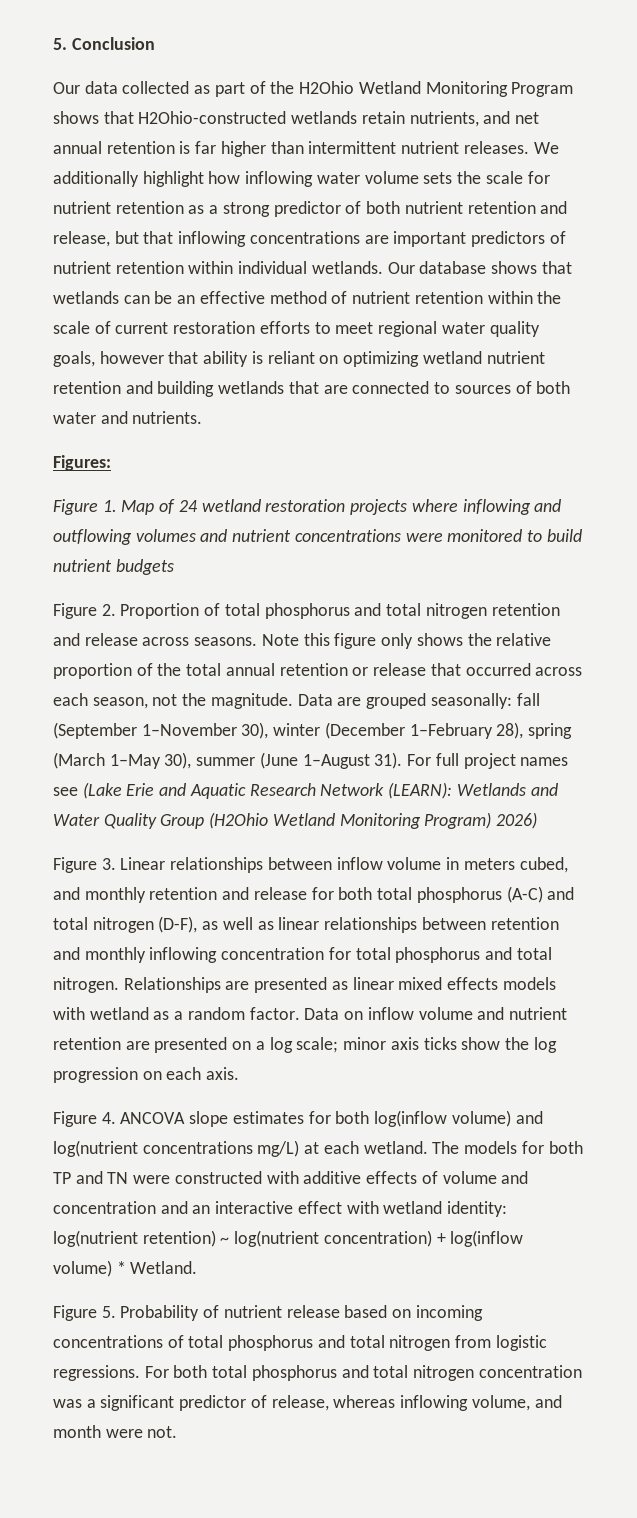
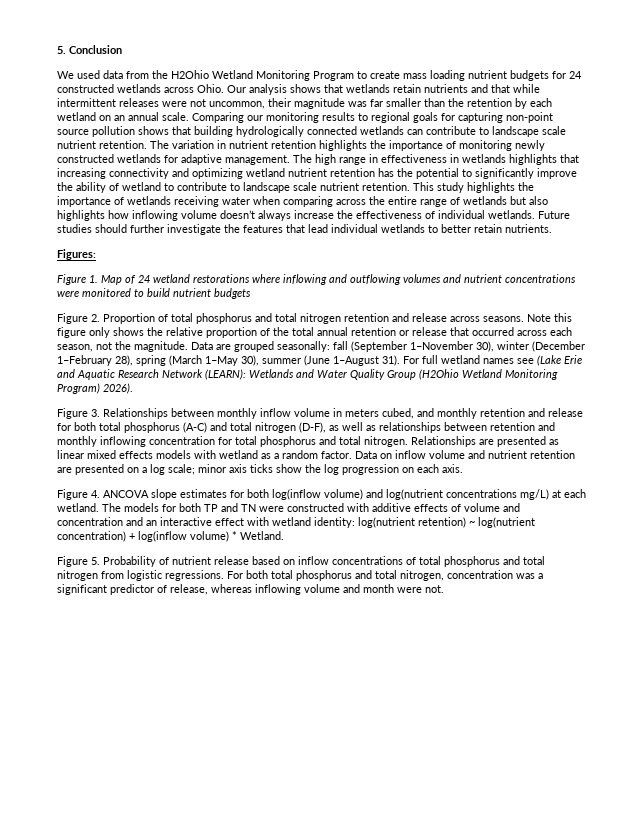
[53,81,266,97] Our data collected as part of -> [57,70,149,79] We used data from
[53,111,540,127] [53,141,559,157] [53,171,550,187] [53,201,568,217] [53,231,566,247] [53,261,572,274] [53,291,562,304] [53,321,540,337] [53,351,545,367] [53,381,571,397] [53,411,128,424] shows that H2Ohio-constructed wetlands retain nutrients, and net annual retention is far higher than intermittent nutrient releases. We additionally highlight how inflowing water volume sets the scale for nutrient retention as a strong predictor of both nutrient retention and release, but that inflowing concentrations are important predictors of nutrient retention within individual wetlands. Our database shows that wetlands can be an effective method of nutrient retention within the scale of current restoration efforts to meet regional water quality goals, however that ability is reliant on optimizing wetland nutrient retention and building wetlands that are connected to sources of both water and -> [357,70,582,81] [57,84,540,95] [57,98,552,109] [57,112,553,123] [57,126,566,137] [57,140,545,151] [57,154,579,165] [57,168,577,179] [57,182,534,193] [57,196,548,207] [57,210,570,221] [57,224,502,235] to create mass loading nutrient budgets for 24 constructed wetlands across Ohio. Our analysis shows that wetlands retain nutrients and that while intermittent releases were not uncommon, their magnitude was far smaller than the retention by each wetland on an annual scale. Comparing our monitoring results to regional goals for capturing non-point source pollution shows that building hydrologically connected wetlands can contribute to landscape scale nutrient retention. The variation in nutrient retention highlights the importance of monitoring newly constructed wetlands for adaptive management. The high range in effectiveness in wetlands highlights that increasing connectivity and optimizing wetland nutrient retention has the potential to significantly improve the ability of wetland to contribute to landscape scale nutrient retention. This study highlights the importance of wetlands receiving water when comparing across the entire range of wetlands but also highlights how inflowing volume doesn’t always increase the effectiveness of individual wetlands. Future studies should further investigate the features that lead individual wetlands to better retain
[265,499,408,515] restoration projects -> [193,274,250,283] restorations
[463,753,516,769] project -> [441,355,480,364] wetland
[496,812,538,829] 2026) -> [103,383,133,394] 2026).
[120,857,332,873] Linear relationships between -> [103,408,257,419] Relationships between monthly
[278,917,320,930] linear -> (376, 428) none
[415,1305,483,1321] incoming -> [298,556,329,565] inflow
[413,1365,475,1381] nitrogen -> [400,570,444,581] nitrogen,
[471,1395,530,1411] volume, -> [304,584,340,593] volume

